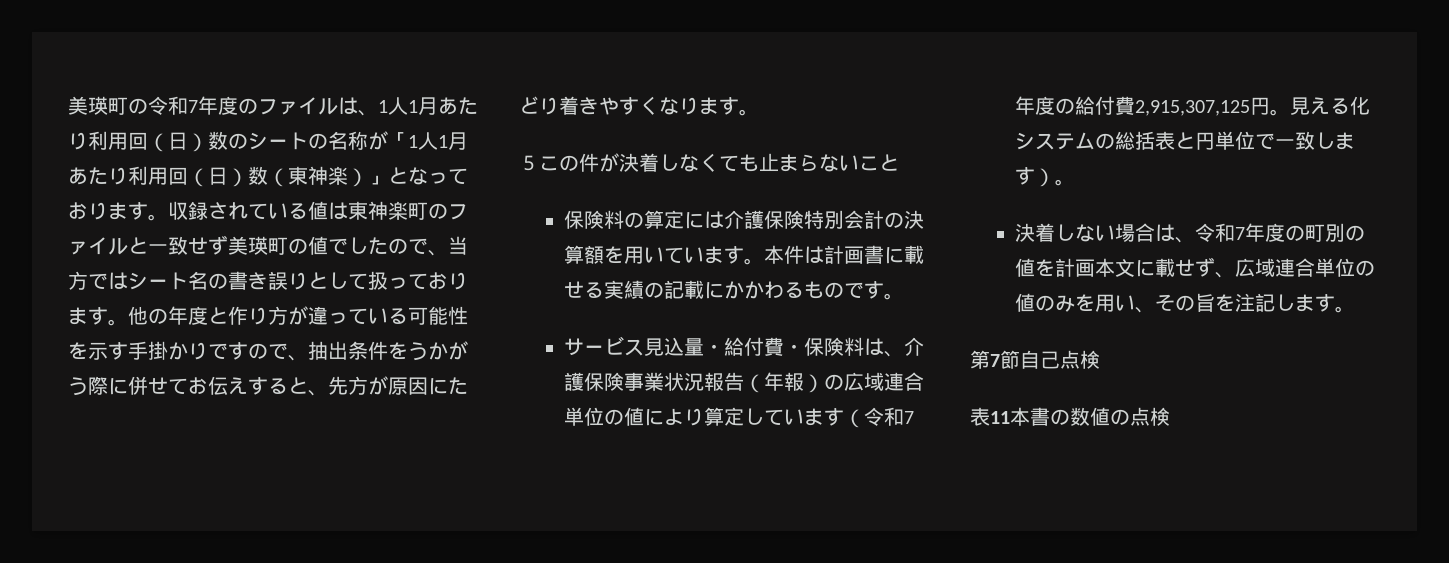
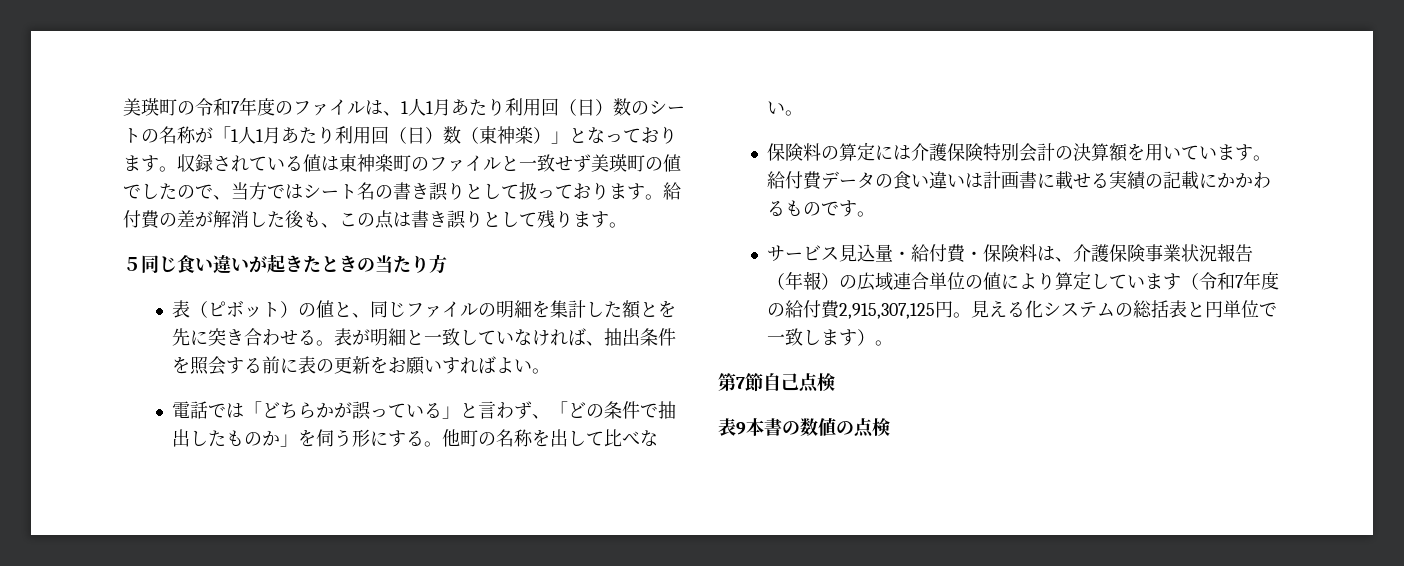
[128,306,468,325] [68,341,468,361] [68,376,468,396] [519,96,759,116] [519,153,899,172] 他の年度と作り方が違っている可能性を示す手掛かりですので、抽出条件をうかがう際に併せてお伝えすると、先方が原因にたどり着きやすくなります。 // ５この件が決着しなくても止まらないこと -> [663,182,681,200] [123,210,627,229] [123,254,447,274] [172,300,677,319] [172,328,677,346] [172,356,551,375] [172,401,677,420] [172,429,659,447] [767,101,804,116] 給付費の差が解消した後も、この点は書き誤りとして残ります。 // ５同じ食い違いが起きたときの当たり方 // 表（ピボット）の値と、同じファイルの明細を集計した額とを先に突き合わせる。表が明細と一致していなければ、抽出条件を照会する前に表の更新をお願いすればよい。 // 電話では「どちらかが誤っている」と言わず、「どの条件で抽出したものか」を伺う形にする。他町の名称を出して比べない。
[763,245,804,264] 本件 -> [767,171,966,190] 給付費データの食い違い
[1014,223,1365,243] [1014,257,1375,278] [1014,293,1355,313] // 決着しない場合は、令和7年度の町別の値を計画本文に載せず、広域連合単位の値のみを用い、その旨を注記します。 -> (894, 343) none
[990,411,1010,424] 11 -> [736,422,746,435] 9

